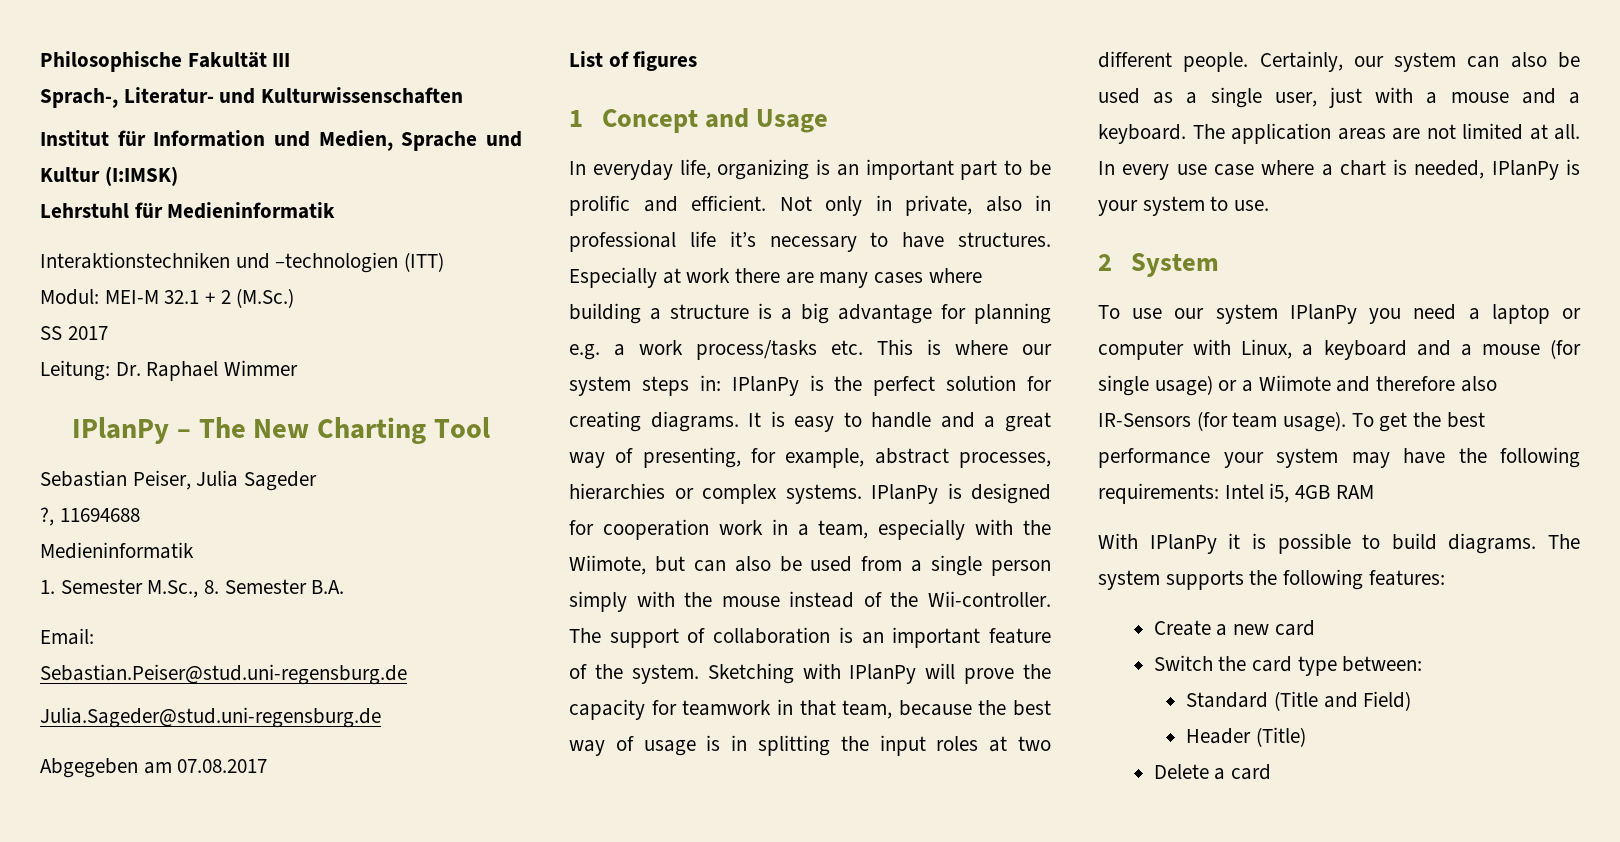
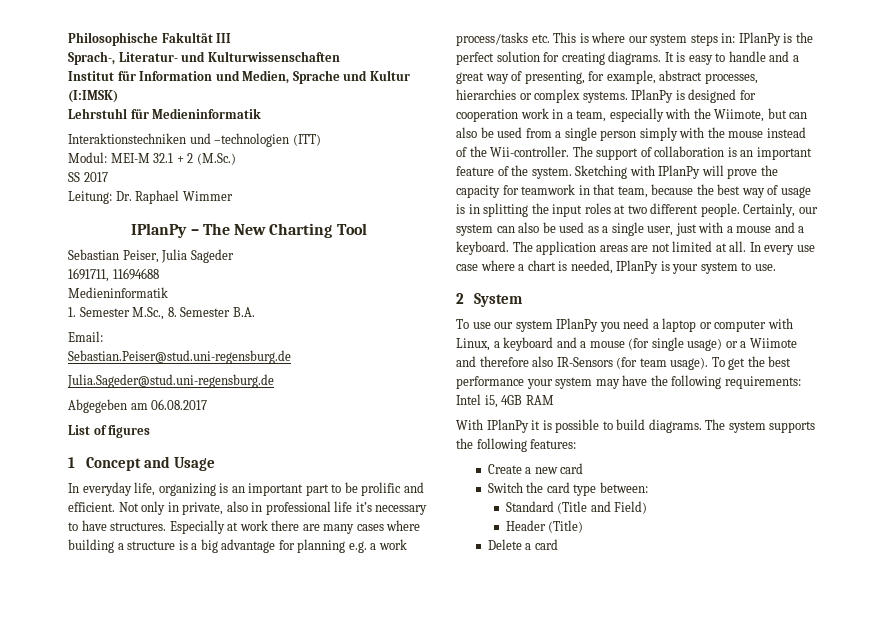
[40,507,54,526] ?, -> [68,268,109,282] 1691711,
[177,759,268,773] 07.08.2017 -> [151,399,208,410] 06.08.2017

